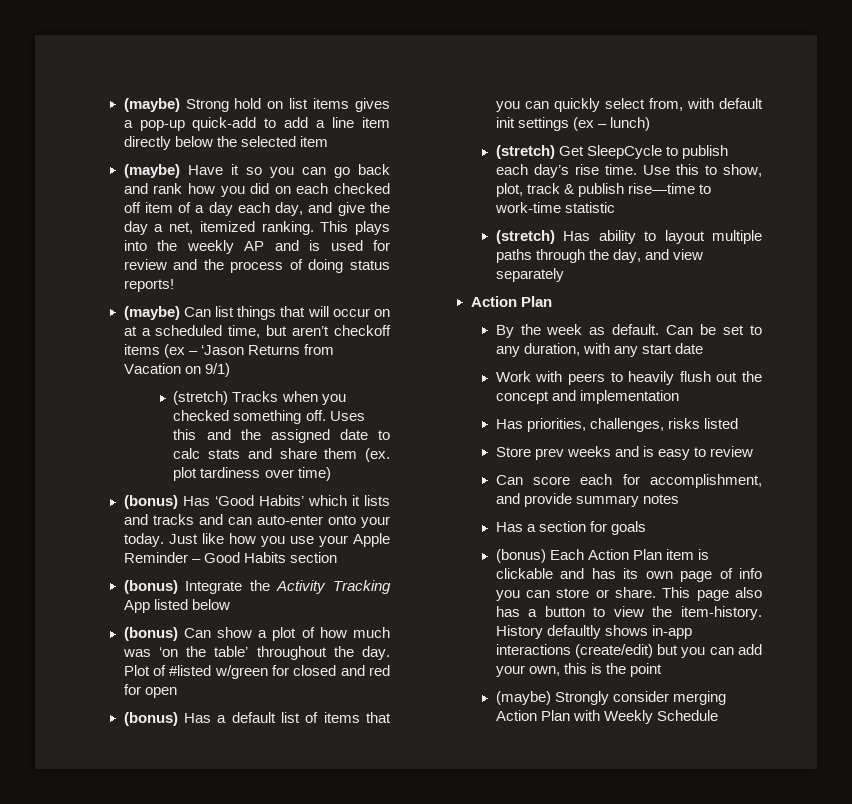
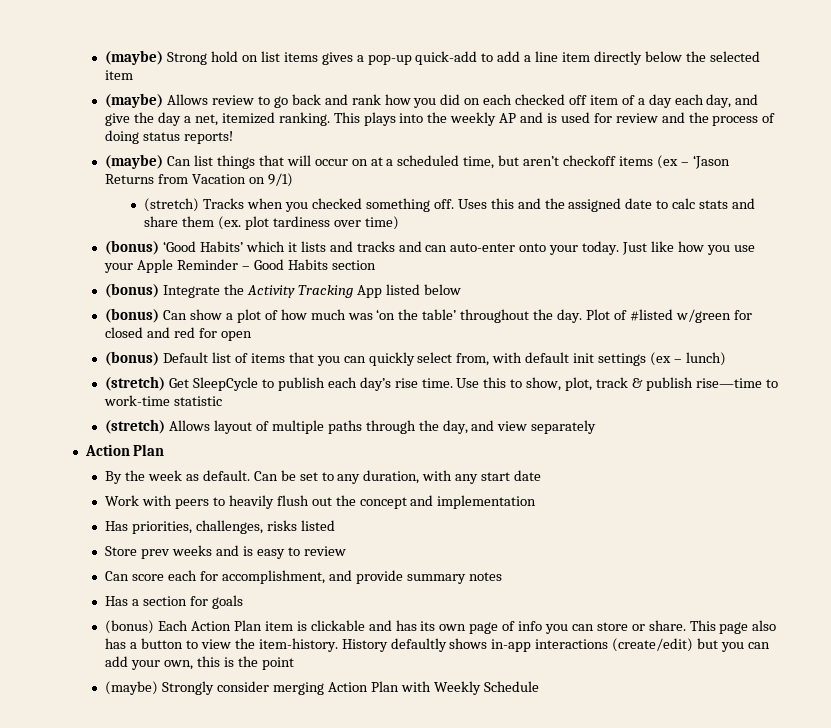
[187,164,326,178] Have it so you can -> [167,94,270,105] Allows review to
[182,496,210,506] Has -> (160, 247) none
[183,712,276,723] Has a default -> [163,352,209,363] Default
[563,230,705,244] Has ability to layout -> [169,420,269,434] Allows layout of

